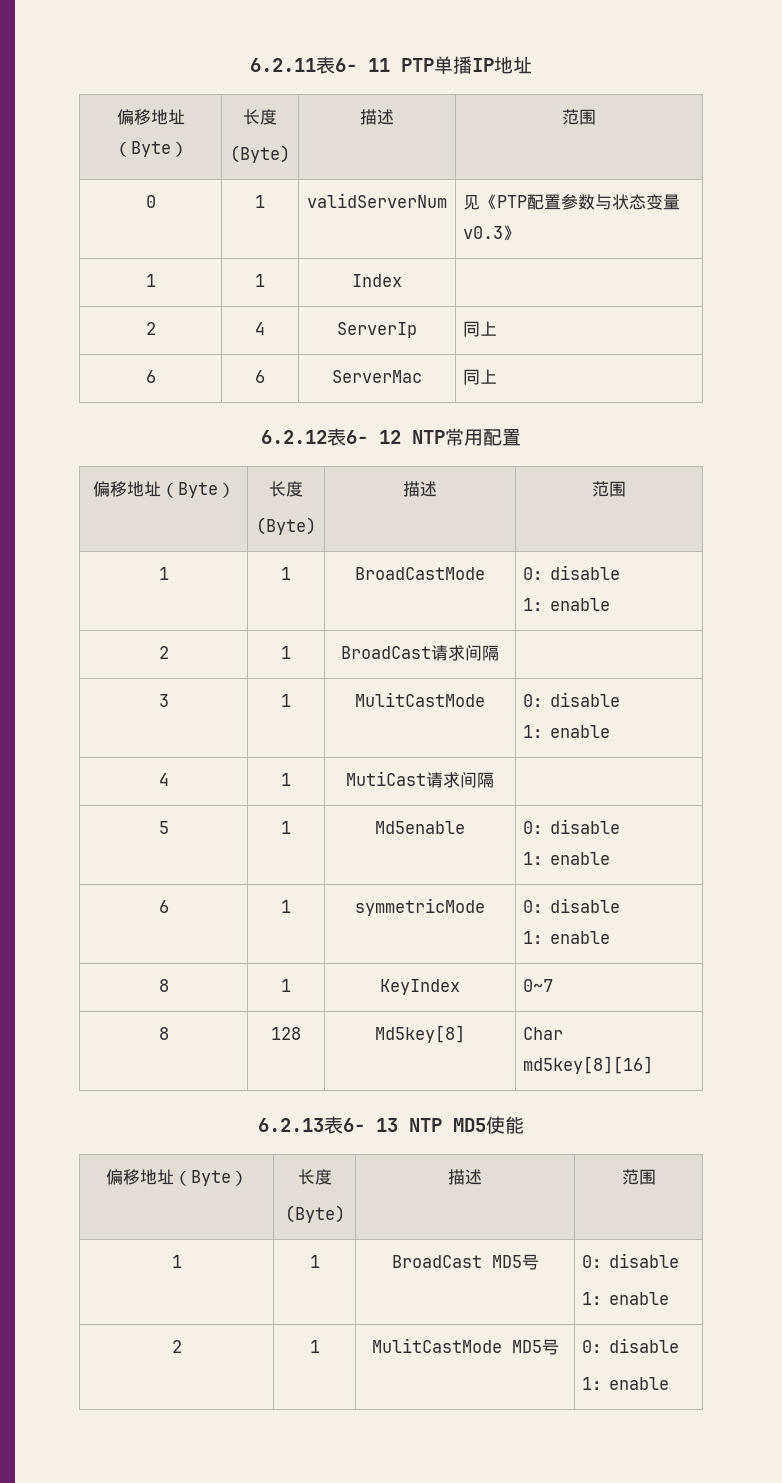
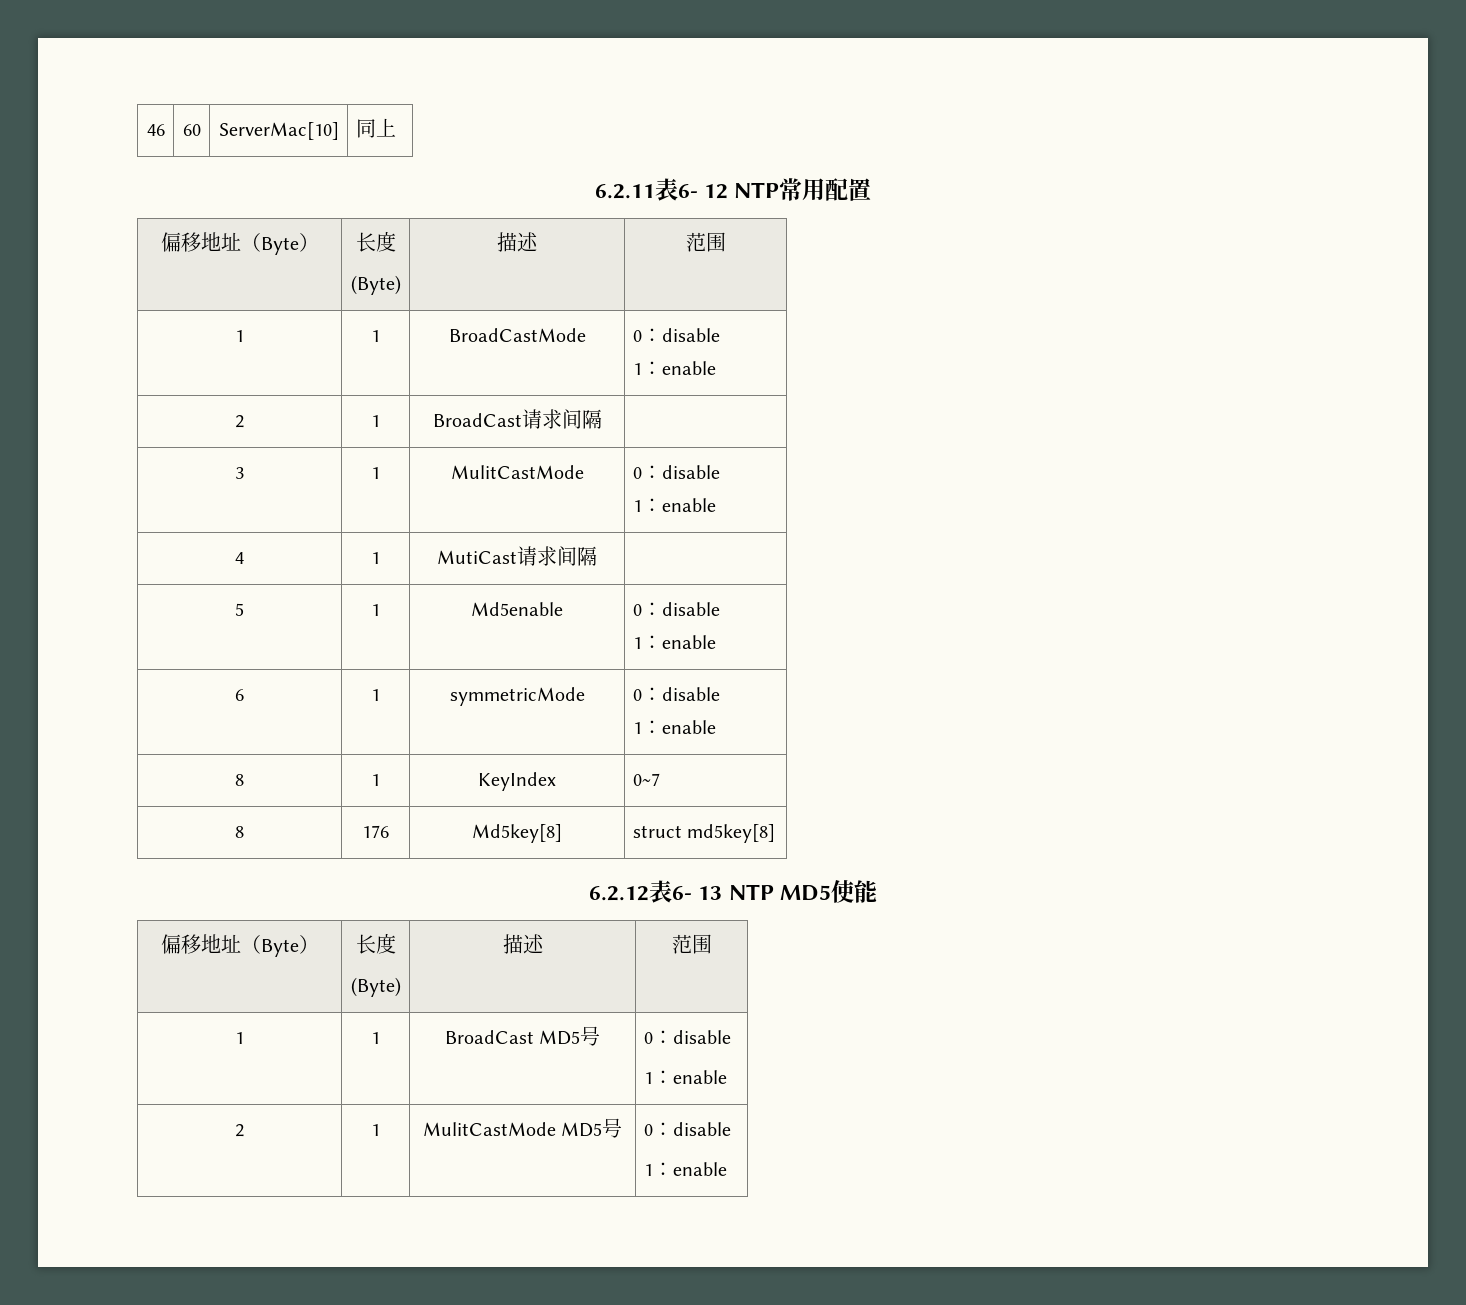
[250,56,532,74] [116,109,185,125] [113,141,188,157] [243,109,277,125] [230,145,290,163] [359,109,394,125] [562,109,596,125] [145,195,156,208] [255,195,265,208] [307,193,447,208] [463,194,681,210] [463,225,521,241] [145,274,156,287] [255,274,265,287] [351,274,402,287] [145,322,156,335] [255,322,265,335] [337,322,417,338] [463,321,498,337] [145,370,156,383] [255,370,265,383] [332,370,422,383] [463,369,498,385] [261,430,327,444] 6.2.11表6- 11 PTP单播IP地址 // 偏移地址（Byte） | 长度 // (Byte) | 描述 | 范围 // 0 | 1 | validServerNum | 见《PTP配置参数与状态变量v0.3》 // 1 | 1 | Index | // 2 | 4 | ServerIp | 同上 // 6 | 6 | ServerMac | 同上 // 6.2.12 -> [146,124,165,136] [182,124,201,136] [218,122,339,140] [355,118,396,138] [594,184,655,199] 46 | 60 | ServerMac[10] | 同上 // 6.2.11
[271,1027,301,1040] 128 -> [362,825,389,838] 176
[523,1027,564,1040] [523,1056,654,1074] [258,1118,324,1132] Char md5key[8][16] // 6.2.13 -> [632,824,775,843] [589,886,650,901] struct md5key[8] // 6.2.12

